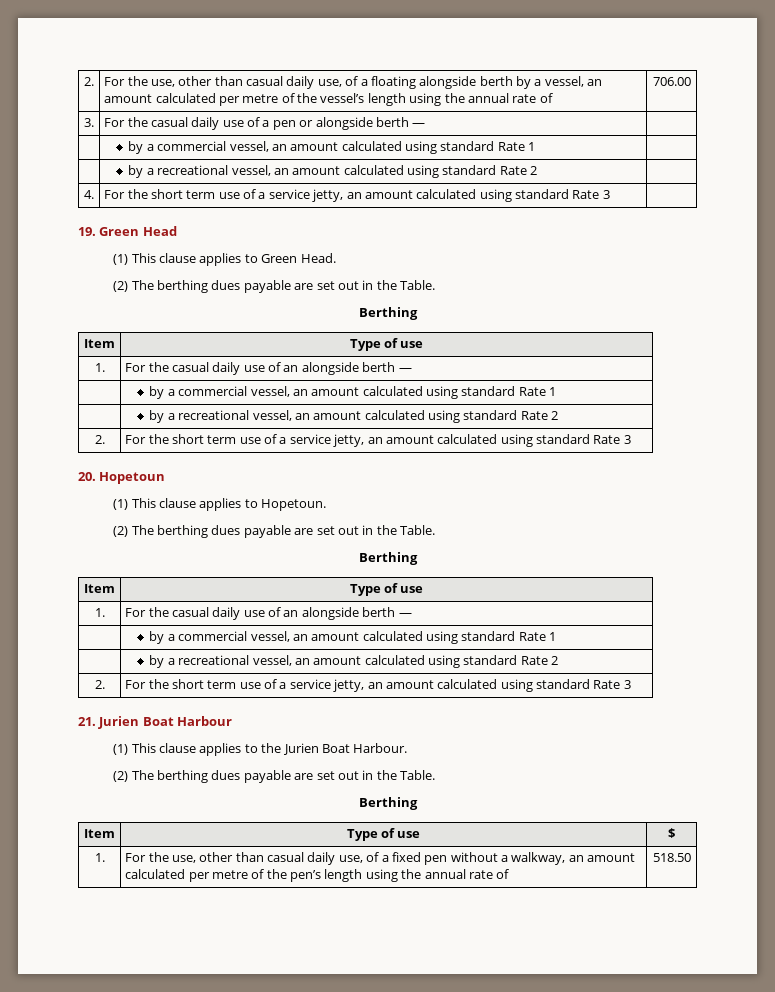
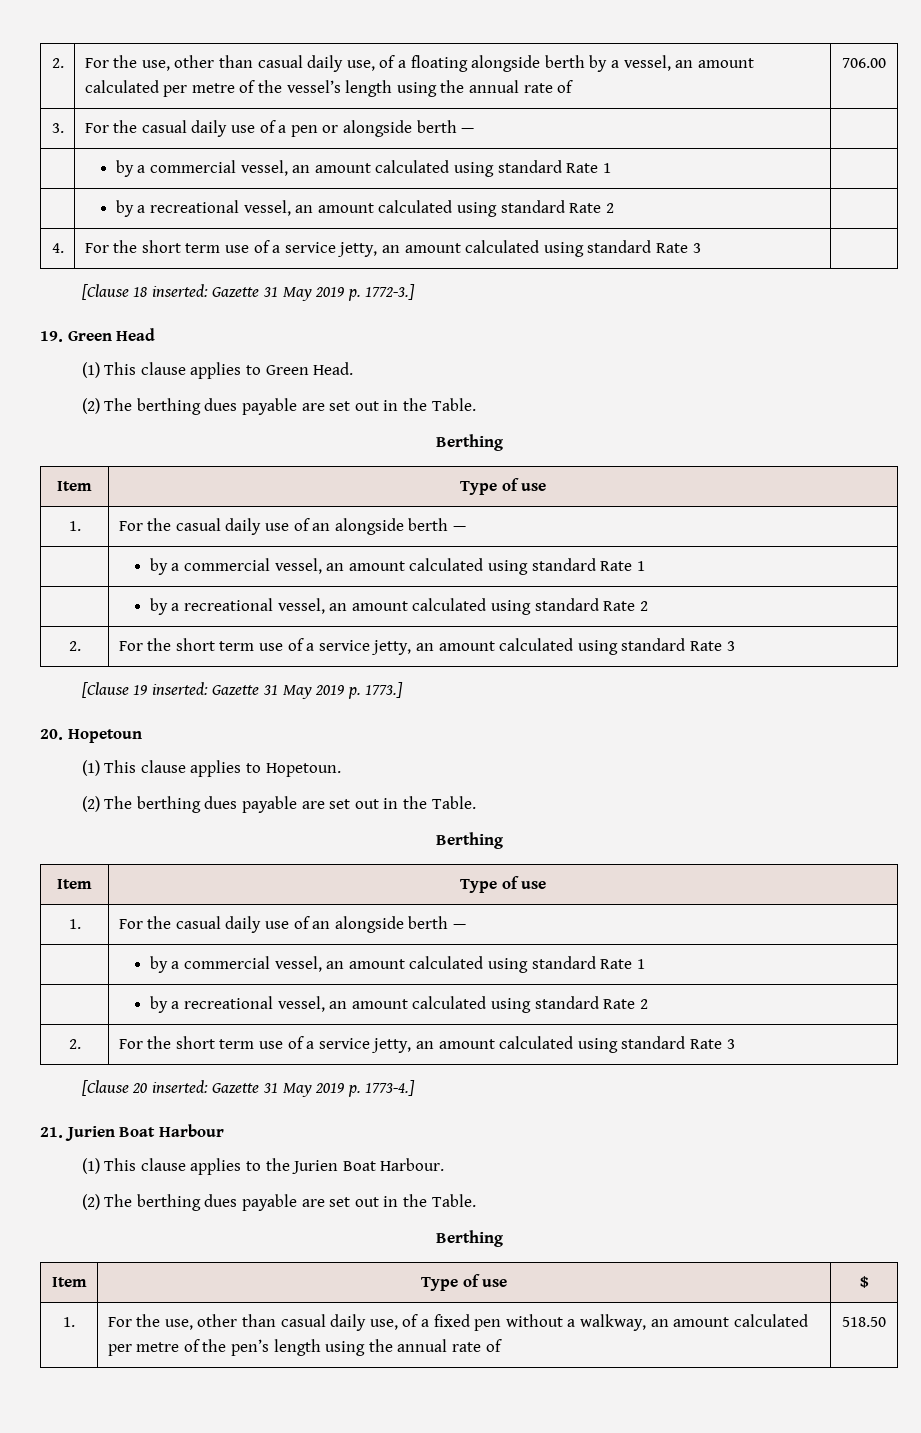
(610, 194) none -> [81,284,416,301] // [Clause 18 inserted: Gazette 31 May 2019 p. 1772-3.]
(631, 439) none -> [81,682,404,699] // [Clause 19 inserted: Gazette 31 May 2019 p. 1773.]
(631, 684) none -> [81,1080,416,1097] // [Clause 20 inserted: Gazette 31 May 2019 p. 1773-4.]

